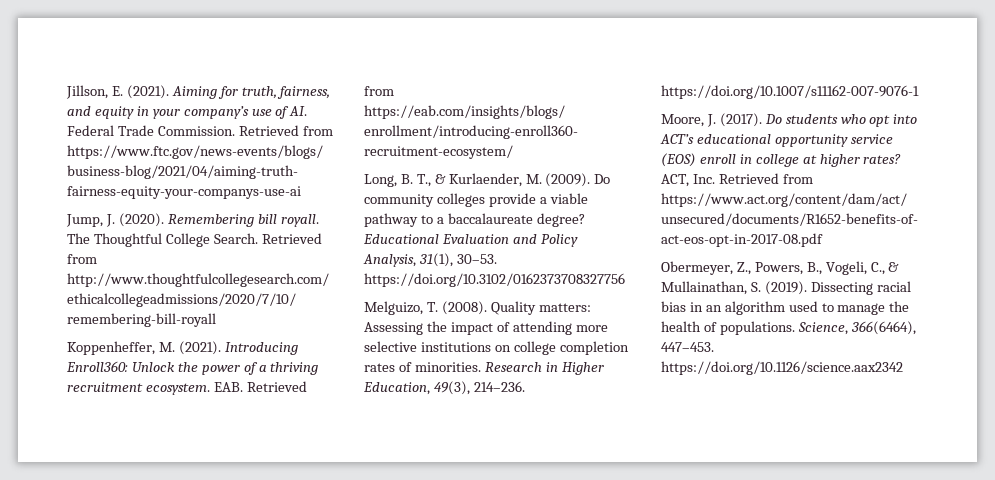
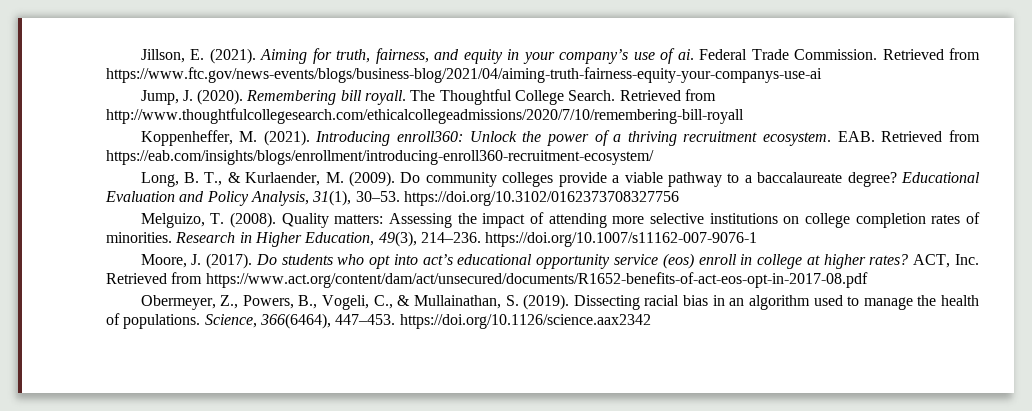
[289,106,308,116] AI. -> [677,49,694,60] ai.
[66,361,128,372] Enroll360: -> [397,131,464,142] enroll360:
[660,134,694,144] ACT’s -> [422,254,453,265] act’s
[661,153,696,167] (EOS) -> [662,253,694,269] (eos)

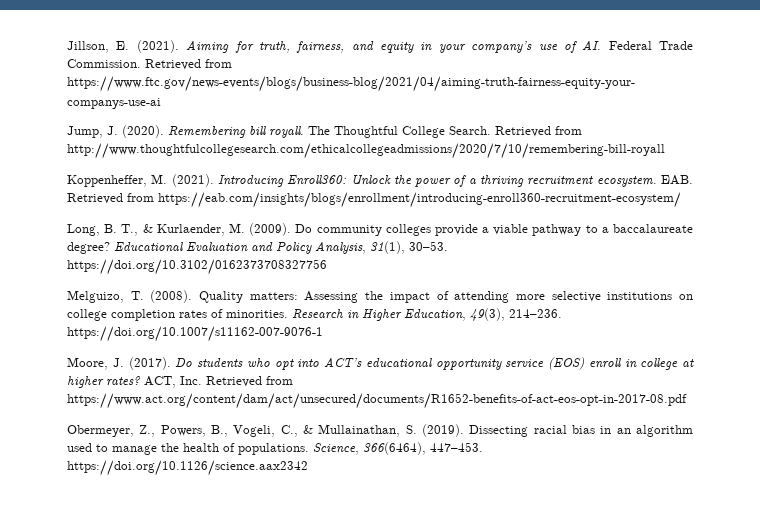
[677,49,694,60] ai. -> [582,40,602,50] AI.
[397,131,464,142] enroll360: -> [287,175,347,185] Enroll360:
[422,254,453,265] act’s -> [324,357,362,367] ACT’s
[662,253,694,269] (eos) -> [548,357,584,370] (EOS)

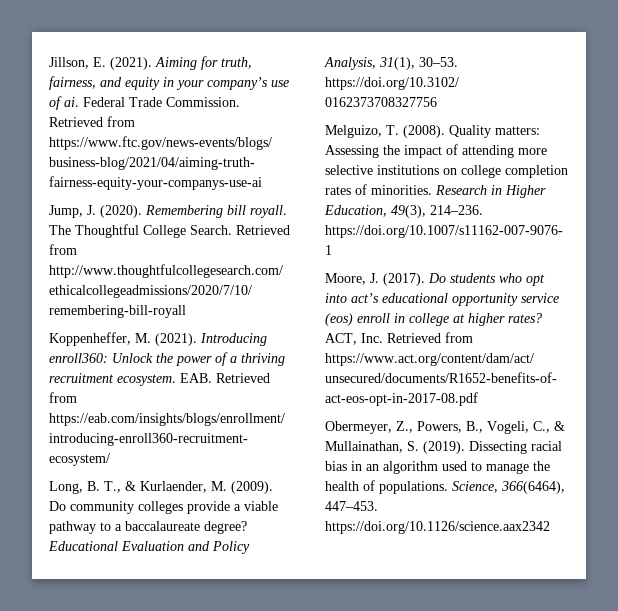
[582,40,602,50] AI. -> [64,97,79,107] ai.
[287,175,347,185] Enroll360: -> [49,353,108,363] enroll360:
[324,357,362,367] ACT’s -> [351,293,379,303] act’s
[548,357,584,370] (EOS) -> [325,313,353,326] (eos)

